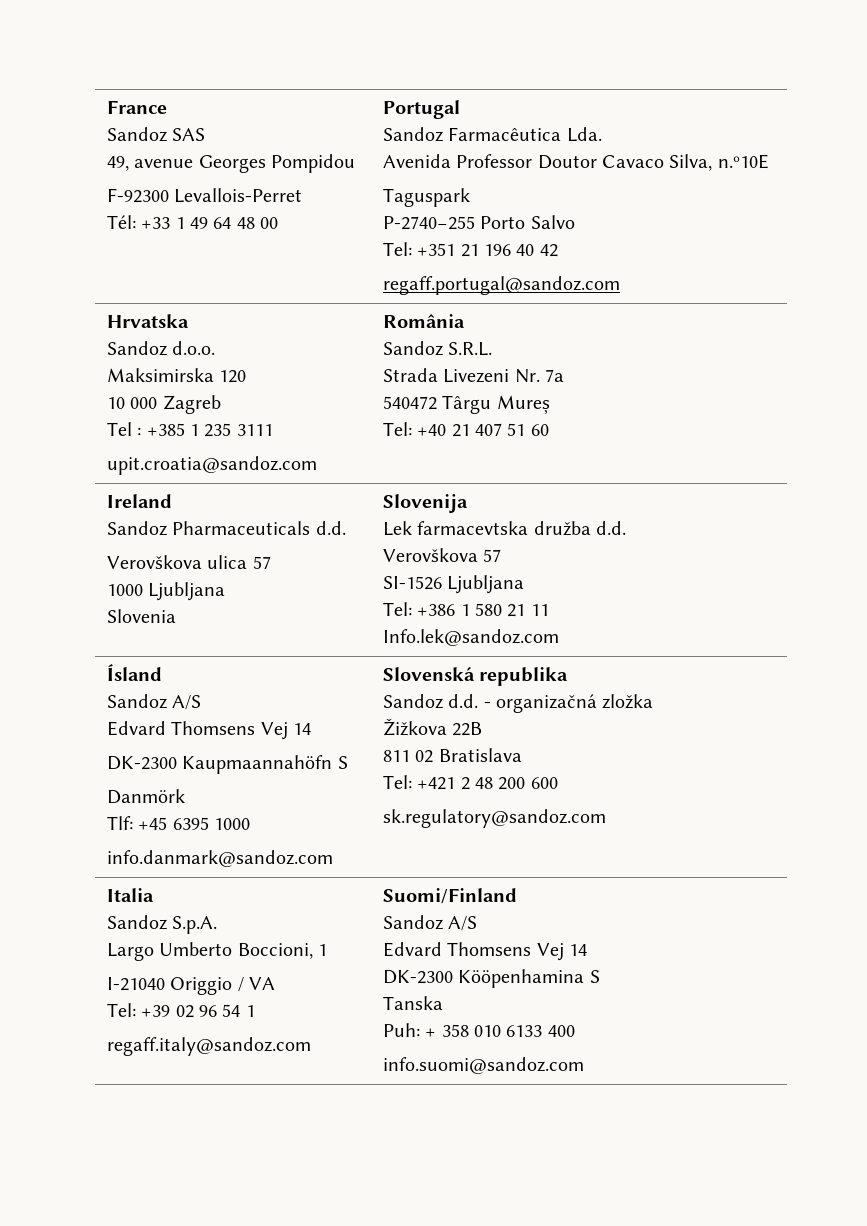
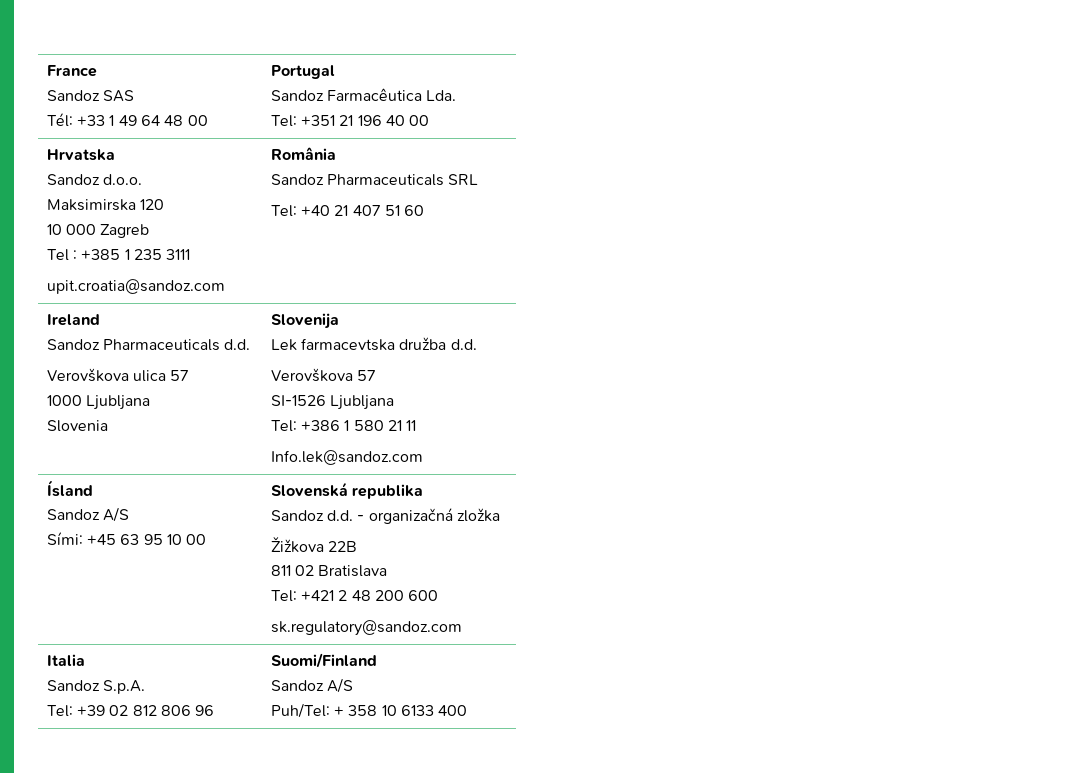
[106,154,356,173] [106,188,303,203] // 49, avenue Georges Pompidou // F-92300 Levallois-Perret -> (135, 96) none
[382,154,769,171] [382,188,470,207] [382,215,575,230] // Avenida Professor Doutor Cavaco Silva, n.º10E // Taguspark // P-2740−255 Porto Salvo -> (457, 95) none
[539,244,558,257] [382,276,620,295] 42 // regaff.portugal@sandoz.com -> [409,115,430,126] 00
[448,342,493,356] [382,368,565,383] [382,395,550,414] S.R.L. // Strada Livezeni Nr. 7a // 540472 Târgu Mureș -> [327,174,479,186] Pharmaceuticals SRL
[106,721,312,740] [106,755,348,774] [106,789,185,804] [106,816,251,830] [106,850,333,867] Edvard Thomsens Vej 14 // DK-2300 Kaupmaannahöfn S // Danmörk // Tlf: +45 6395 1000 // info.danmark@sandoz.com -> [46,532,207,545] Sími: +45 63 95 10 00
[106,942,328,961] [106,977,276,995] // Largo Umberto Boccioni, 1 // I-21040 Origgio / VA -> (146, 687) none
(194, 1011) none -> [132,705,191,716] 812 806
[222,1004,255,1017] [106,1037,311,1056] 54 1 // regaff.italy@sandoz.com -> (215, 710) none
[382,942,588,961] [382,969,600,988] [382,996,443,1010] [382,1023,420,1037] Edvard Thomsens Vej 14 // DK-2300 Kööpenhamina S // Tanska // Puh: -> [270,703,330,718] Puh/Tel:
[474,1025,502,1037] 010 -> [381,705,397,716] 10
[382,1057,584,1074] // info.suomi@sandoz.com -> (468, 710) none

